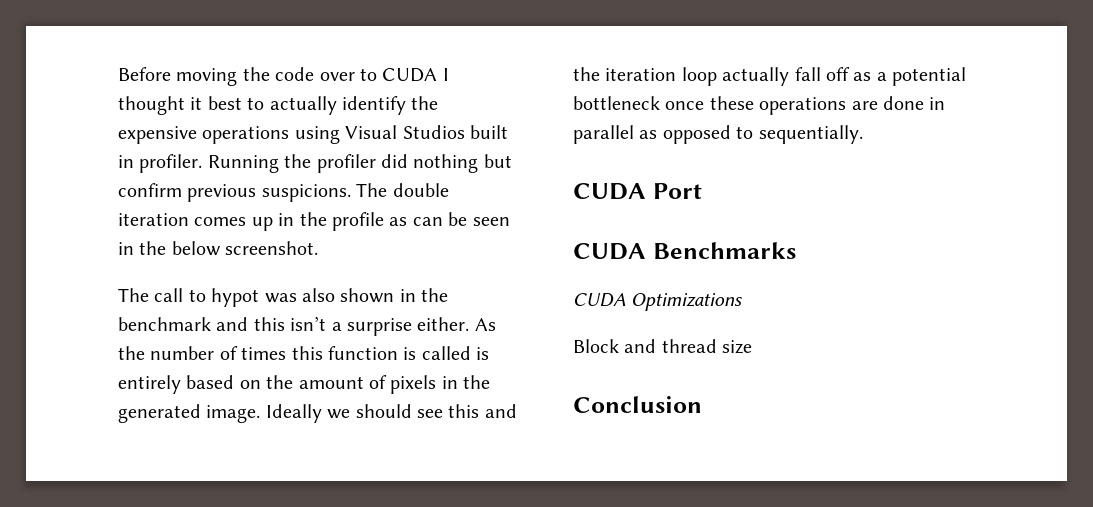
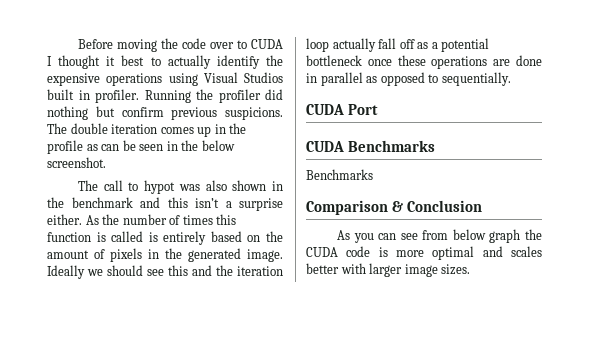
[573,293,743,311] [573,339,753,354] [573,396,702,413] CUDA Optimizations // Block and thread size // Conclusion -> [306,169,373,180] [306,200,483,215] [337,229,542,243] [306,246,542,260] [306,263,471,277] Benchmarks // Comparison & Conclusion // As you can see from below graph the CUDA code is more optimal and scales better with larger image sizes.

